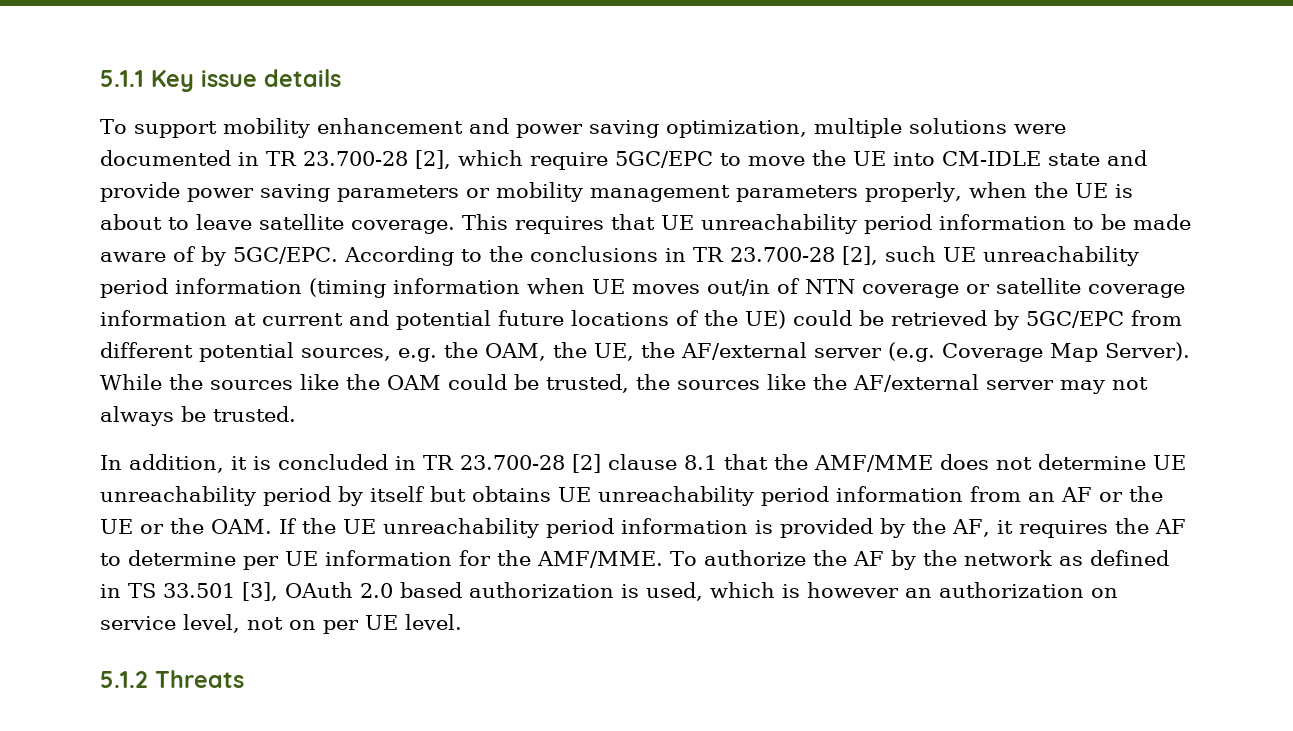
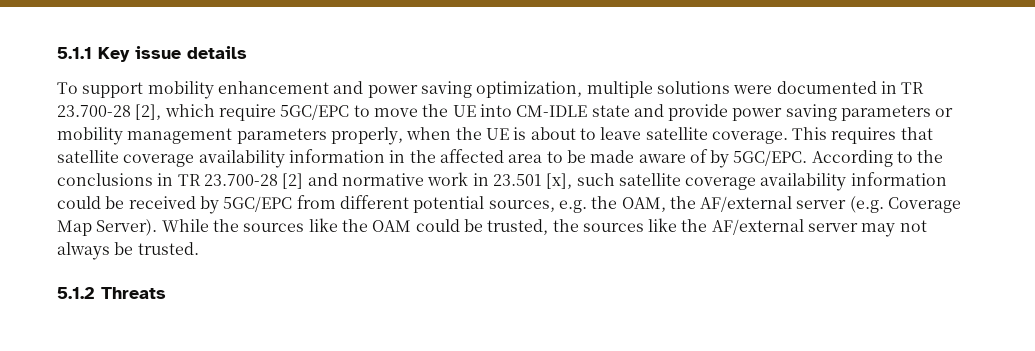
[661,214,1066,234] UE unreachability period information -> [57,149,543,168] satellite coverage availability information in the affected area
[841,246,1139,266] [100,278,1185,298] [100,310,987,330] [2], such UE unreachability period information (timing information when UE moves out/in of NTN coverage or satellite coverage information at current and potential future locations of the UE) could be retrieved -> [282,172,947,191] [57,196,196,209] [2] and normative work in 23.501 [x], such satellite coverage availability information could be received
[594,342,675,361] UE, the -> (696, 202) none
[100,454,1186,473] [100,486,1163,506] [100,518,1186,538] [100,550,1169,570] [100,582,1118,601] [100,614,462,634] // In addition, it is concluded in TR 23.700-28 [2] clause 8.1 that the AMF/MME does not determine UE unreachability period by itself but obtains UE unreachability period information from an AF or the UE or the OAM. If the UE unreachability period information is provided by the AF, it requires the AF to determine per UE information for the AMF/MME. To authorize the AF by the network as defined in TS 33.501 [3], OAuth 2.0 based authorization is used, which is however an authorization on service level, not on per UE level. -> (199, 248) none

